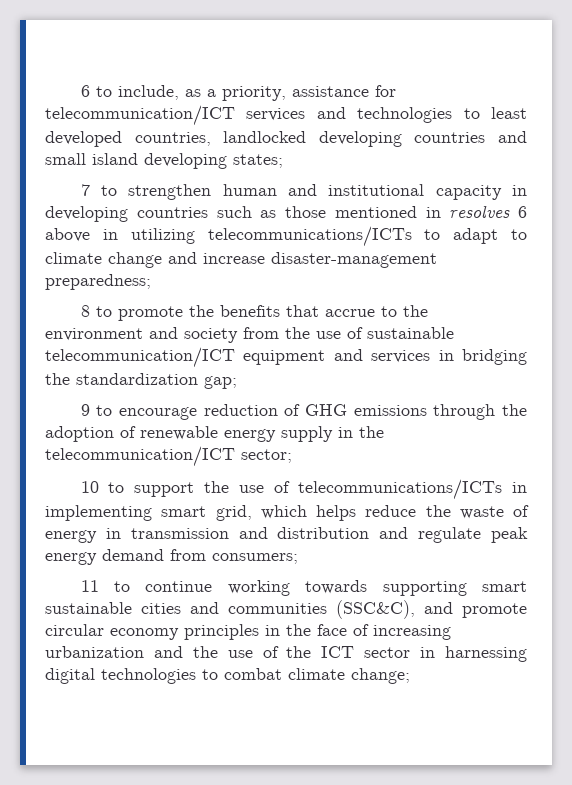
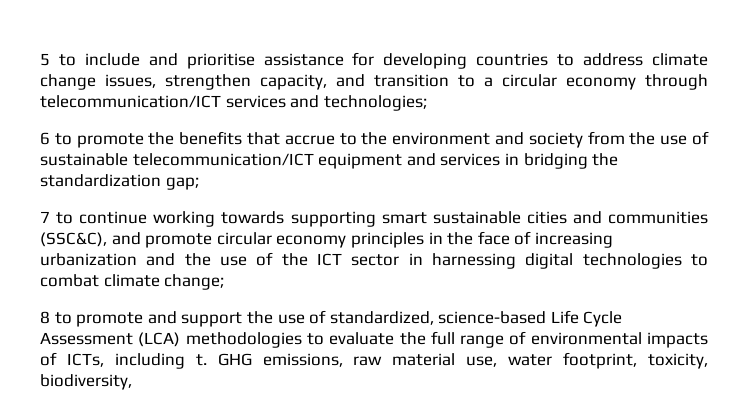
[80,85,396,101] [45,105,527,126] [45,131,527,147] [45,153,283,169] [80,184,527,200] [45,205,527,222] [45,226,527,247] [45,252,437,268] [45,274,151,290] [80,305,90,317] 6 to include, as a priority, assistance for telecommunication/ICT services and technologies to least developed countries, landlocked developing countries and small island developing states; // 7 to strengthen human and institutional capacity in developing countries such as those mentioned in resolves 6 above in utilizing telecommunications/ICTs to adapt to climate change and increase disaster-management preparedness; // 8 -> [40,52,708,69] [40,74,708,90] [40,95,427,111] [40,132,50,145] 5 to include and prioritise assistance for developing countries to address climate change issues, strengthen capacity, and transition to a circular economy through telecommunication/ICT services and technologies; // 6
[80,404,527,420] [45,426,384,442] [45,446,292,467] [80,479,527,500] [45,505,529,521] [45,527,528,543] [45,549,298,565] [80,580,99,592] 9 to encourage reduction of GHG emissions through the adoption of renewable energy supply in the telecommunication/ICT sector; // 10 to support the use of telecommunications/ICTs in implementing smart grid, which helps reduce the waste of energy in transmission and distribution and regulate peak energy demand from consumers; // 11 -> [40,211,50,223] 7
(410, 676) none -> [40,310,623,327] [40,331,708,348] [40,352,708,369] [40,374,132,390] // 8 to promote and support the use of standardized, science-based Life Cycle Assessment (LCA) methodologies to evaluate the full range of environmental impacts of ICTs, including t. GHG emissions, raw material use, water footprint, toxicity, biodiversity,

